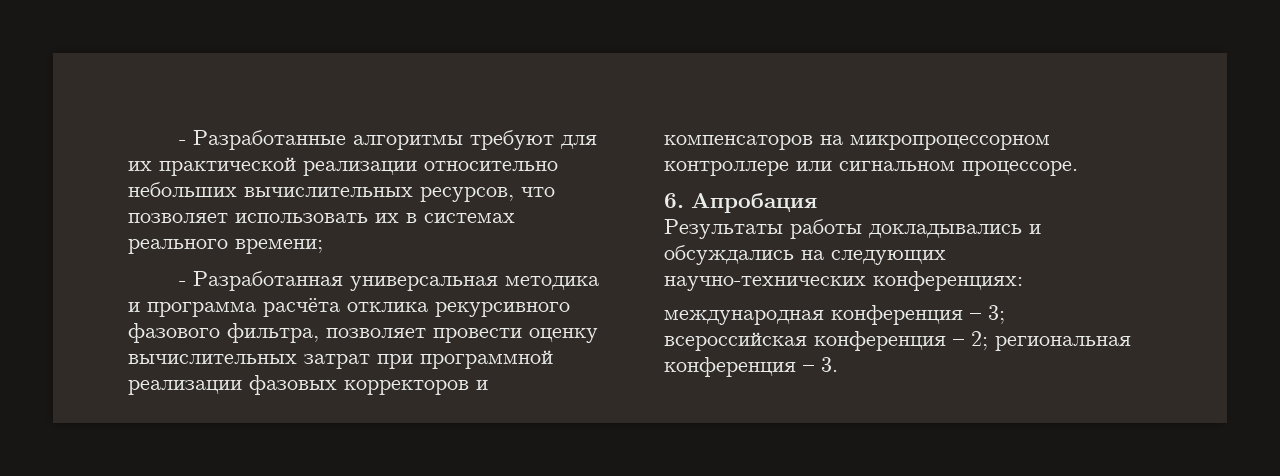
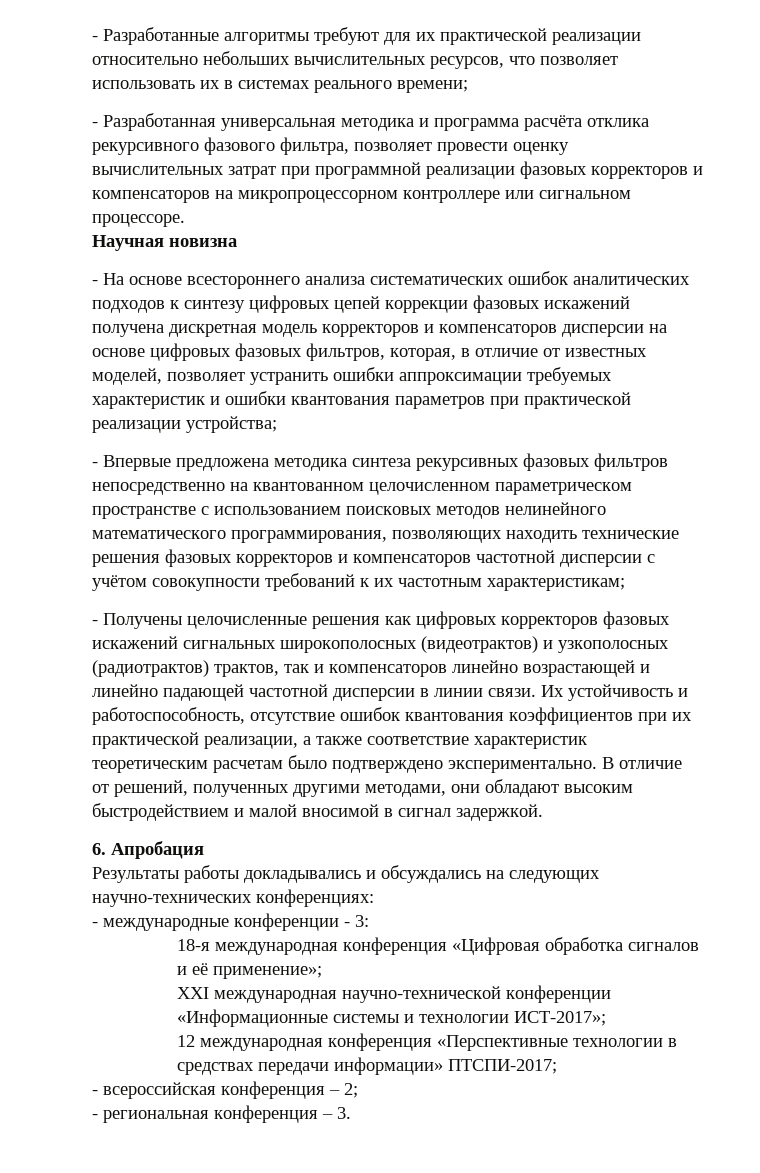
(1078, 168) none -> [92,235,237,251] [92,271,690,289] [92,295,630,313] [92,324,667,337] [92,343,647,361] [92,367,612,385] [92,391,631,409] [92,416,277,433] [92,453,668,471] [92,482,632,495] [92,502,606,519] [92,530,679,543] [92,549,655,567] [92,573,625,591] [92,611,670,629] [92,636,669,653] [92,660,650,677] [92,684,688,701] [92,707,692,725] [92,732,587,749] [92,755,682,773] [92,779,633,797] [92,803,543,821] // Научная новизна // - На основе всестороннего анализа систематических ошибок аналитических подходов к синтезу цифровых цепей коррекции фазовых искажений получена дискретная модель корректоров и компенсаторов дисперсии на основе цифровых фазовых фильтров, которая, в отличие от известных моделей, позволяет устранить ошибки аппроксимации требуемых характеристик и ошибки квантования параметров при практической реализации устройства; // - Впервые предложена методика синтеза рекурсивных фазовых фильтров непосредственно на квантованном целочисленном параметрическом пространстве с использованием поисковых методов нелинейного математического программирования, позволяющих находить технические решения фазовых корректоров и компенсаторов частотной дисперсии с учётом совокупности требований к их частотным характеристикам; // - Получены целочисленные решения как цифровых корректоров фазовых искажений сигнальных широкополосных (видеотрактов) и узкополосных (радиотрактов) трактов, так и компенсаторов линейно возрастающей и линейно падающей частотной дисперсии в линии связи. Их устойчивость и работоспособность, отсутствие ошибок квантования коэффициентов при их практической реализации, а также соответствие характеристик теоретическим расчетам было подтверждено экспериментально. В отличие от решений, полученных другими методами, они обладают высоким быстродействием и малой вносимой в сигнал задержкой.
[664,305,1005,325] международная конференция – 3; -> [92,913,369,931] [177,937,700,955] [177,963,323,979] [177,985,612,1003] [177,1009,607,1027] [177,1033,678,1051] [177,1057,558,1075] [92,1090,98,1095] - международные конференции - 3: // 18-я международная конференция «Цифровая обработка сигналов и её применение»; // XХI международная научно-технической конференции «Информационные системы и технологии ИСТ-2017»; // 12 международная конференция «Перспективные технологии в средствах передачи информации» ПТСПИ-2017; // -
(988, 340) none -> [92,1114,98,1119] // -

